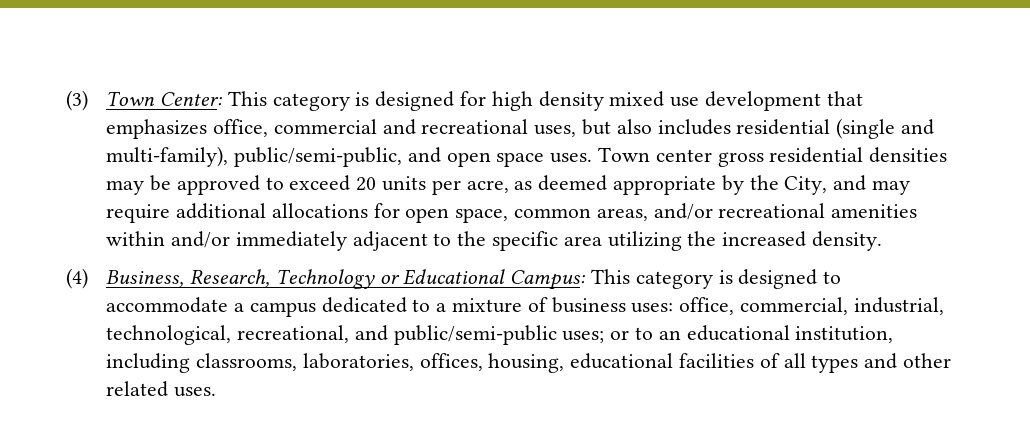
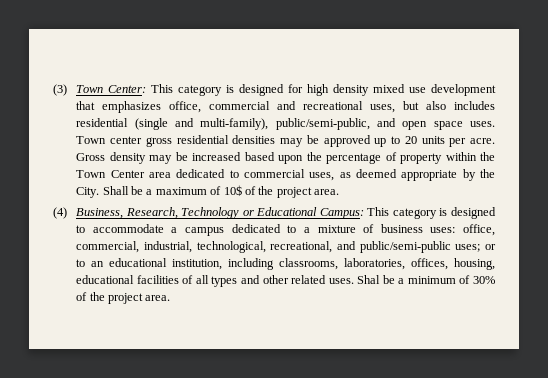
[265,175,351,191] to exceed -> [374,136,400,147] up to
[466,180,509,193] acre, -> [470,138,495,144] [76,152,495,164] [76,169,335,181] acre. Gross density may be increased based upon the percentage of property within the Town Center area dedicated to commercial uses,
[784,175,911,195] [106,203,918,223] [106,231,883,251] City, and may require additional allocations for open space, common areas, and/or recreational amenities within and/or immediately adjacent to the specific area utilizing the increased density. -> [76,185,339,198] City. Shall be a maximum of 10$ of the project area.
(216, 392) none -> [357,275,495,284] [76,292,171,304] Shal be a minimum of 30% of the project area.

